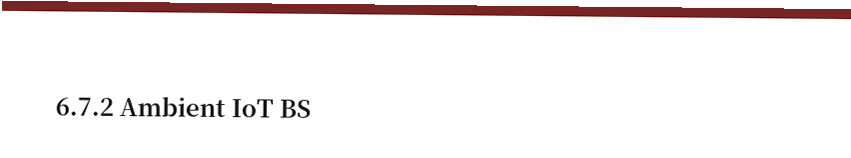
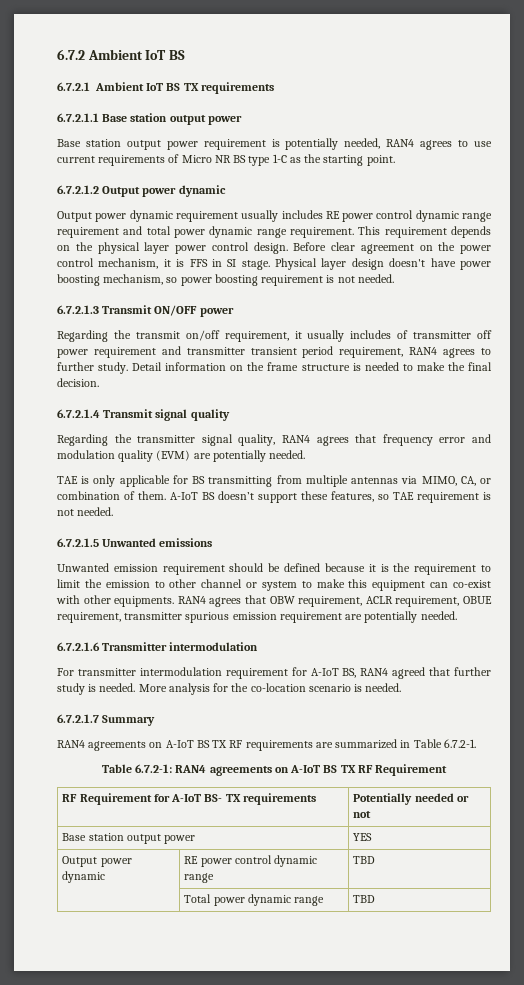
(312, 108) none -> [57,82,274,94] [57,113,242,125] [57,138,493,150] [57,154,395,166] [57,185,226,197] [57,210,492,222] [57,226,491,238] [57,242,491,254] [57,258,491,270] [57,274,394,286] [57,305,234,317] [57,330,492,342] [57,346,492,358] [57,362,493,374] [57,378,99,387] [57,409,230,421] [57,434,492,446] [57,450,306,462] [57,475,491,487] [57,491,491,503] [57,507,114,516] [57,538,213,547] [57,563,491,575] [57,579,492,591] [56,595,493,607] [57,611,457,623] [57,642,259,651] [57,667,491,679] [57,683,402,695] [57,714,156,726] [57,739,476,751] [101,764,448,776] [62,793,316,805] [353,793,469,805] [353,811,372,818] [62,833,196,844] [353,833,373,841] [62,856,132,867] [62,871,106,883] [184,855,318,867] [184,873,215,883] [353,856,376,864] [184,894,325,906] [353,895,376,903] // 6.7.2.1 Ambient IoT BS TX requirements // 6.7.2.1.1 Base station output power // Base station output power requirement is potentially needed, RAN4 agrees to use current requirements of Micro NR BS type 1-C as the starting point. // 6.7.2.1.2 Output power dynamic // Output power dynamic requirement usually includes RE power control dynamic range requirement and total power dynamic range requirement. This requirement depends on the physical layer power control design. Before clear agreement on the power control mechanism, it is FFS in SI stage. Physical layer design doesn't have power boosting mechanism, so power boosting requirement is not needed. // 6.7.2.1.3 Transmit ON/OFF power // Regarding the transmit on/off requirement, it usually includes of transmitter off power requirement and transmitter transient period requirement, RAN4 agrees to further study. Detail information on the frame structure is needed to make the final decision. // 6.7.2.1.4 Transmit signal quality // Regarding the transmitter signal quality, RAN4 agrees that frequency error and modulation quality (EVM) are potentially needed. // TAE is only applicable for BS transmitting from multiple antennas via MIMO, CA, or combination of them. A-IoT BS doesn’t support these features, so TAE requirement is not needed. // 6.7.2.1.5 Unwanted emissions // Unwanted emission requirement should be defined because it is the requirement to limit the emission to other channel or system to make this equipment can co-exist with other equipments. RAN4 agrees that OBW requirement, ACLR requirement, OBUE requirement, transmitter spurious emission requirement are potentially needed. // 6.7.2.1.6 Transmitter intermodulation // For transmitter intermodulation requirement for A-IoT BS, RAN4 agreed that further study is needed. More analysis for the co-location scenario is needed. // 6.7.2.1.7 Summary // RAN4 agreements on A-IoT BS TX RF requirements are summarized in Table 6.7.2-1. // Table 6.7.2-1: RAN4 agreements on A-IoT BS TX RF Requirement // RF Requirement for A-IoT BS- TX requirements | Potentially needed or not // Base station output power | YES // Output power dynamic | RE power control dynamic range | TBD // | Total power dynamic range | TBD

